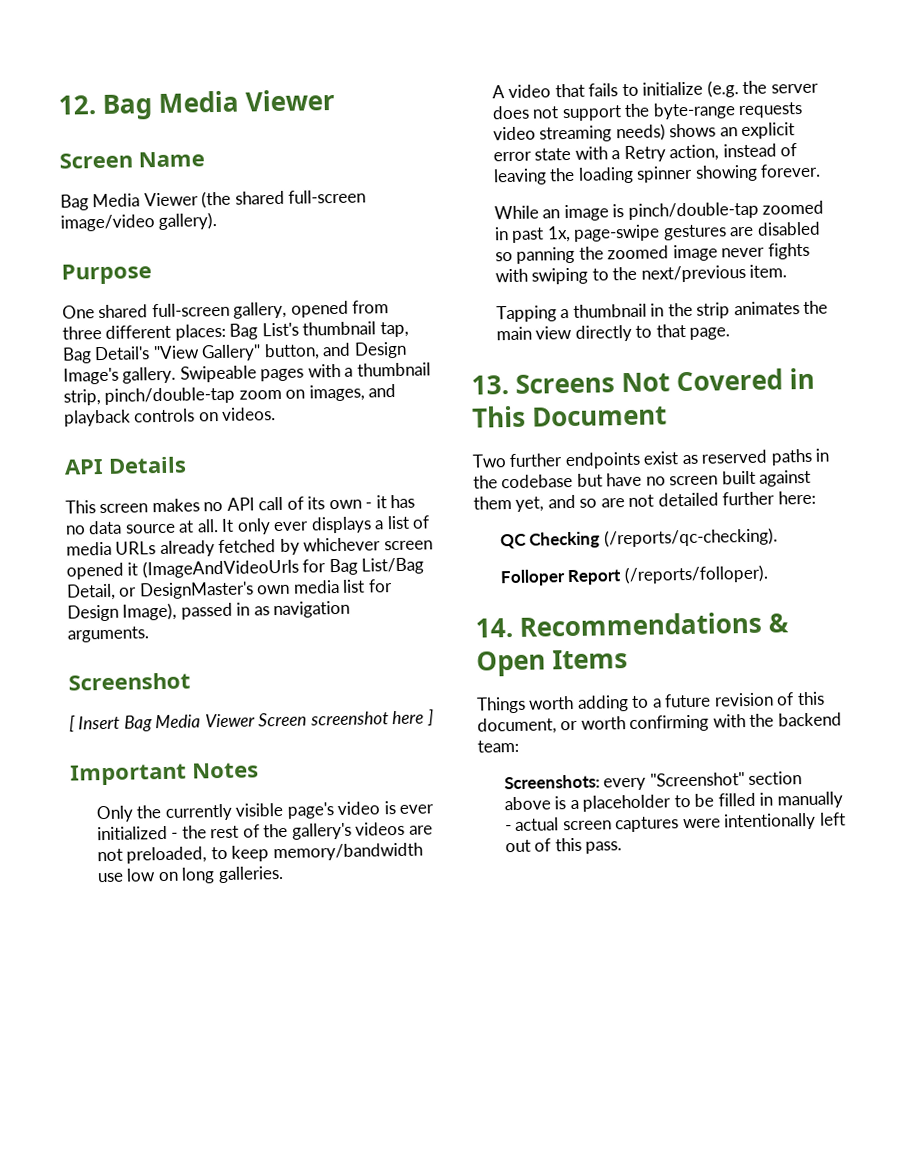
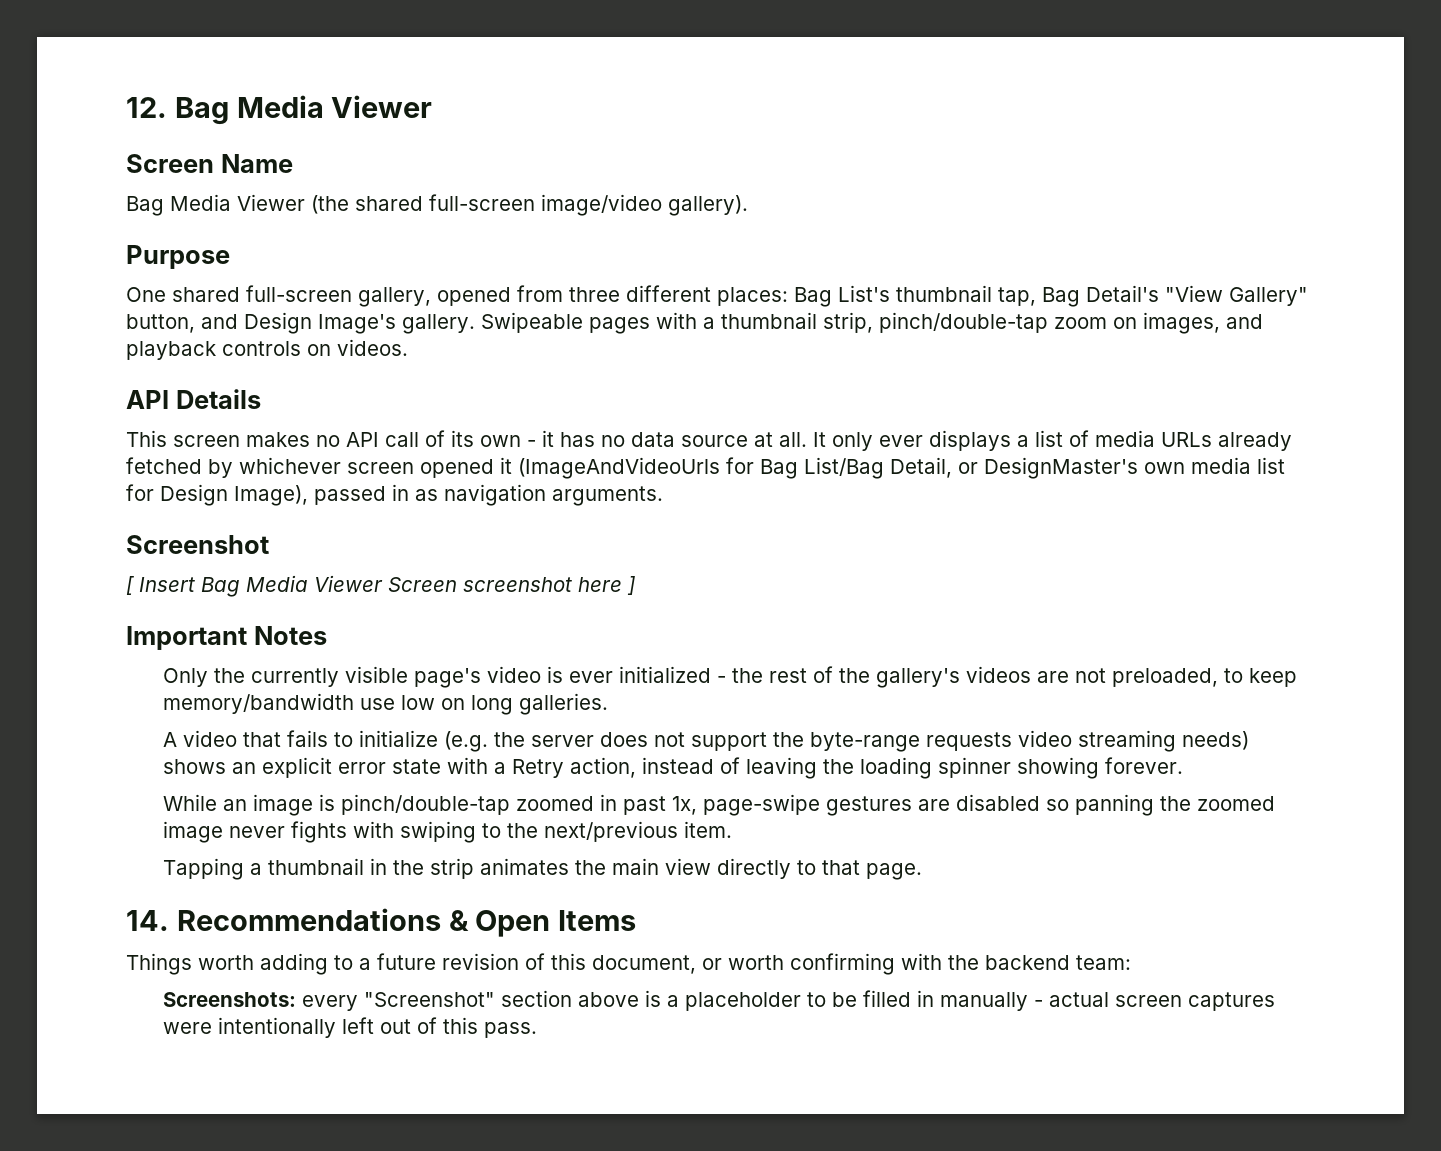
[471,367,816,395] [471,405,668,428] [472,448,830,470] [473,469,812,489] [473,490,816,512] [500,527,778,550] [500,564,769,587] // 13. Screens Not Covered in This Document // Two further endpoints exist as reserved paths in the codebase but have no screen built against them yet, and so are not detailed further here: // QC Checking (/reports/qc-checking). // Folloper Report (/reports/folloper). -> (923, 871) none

